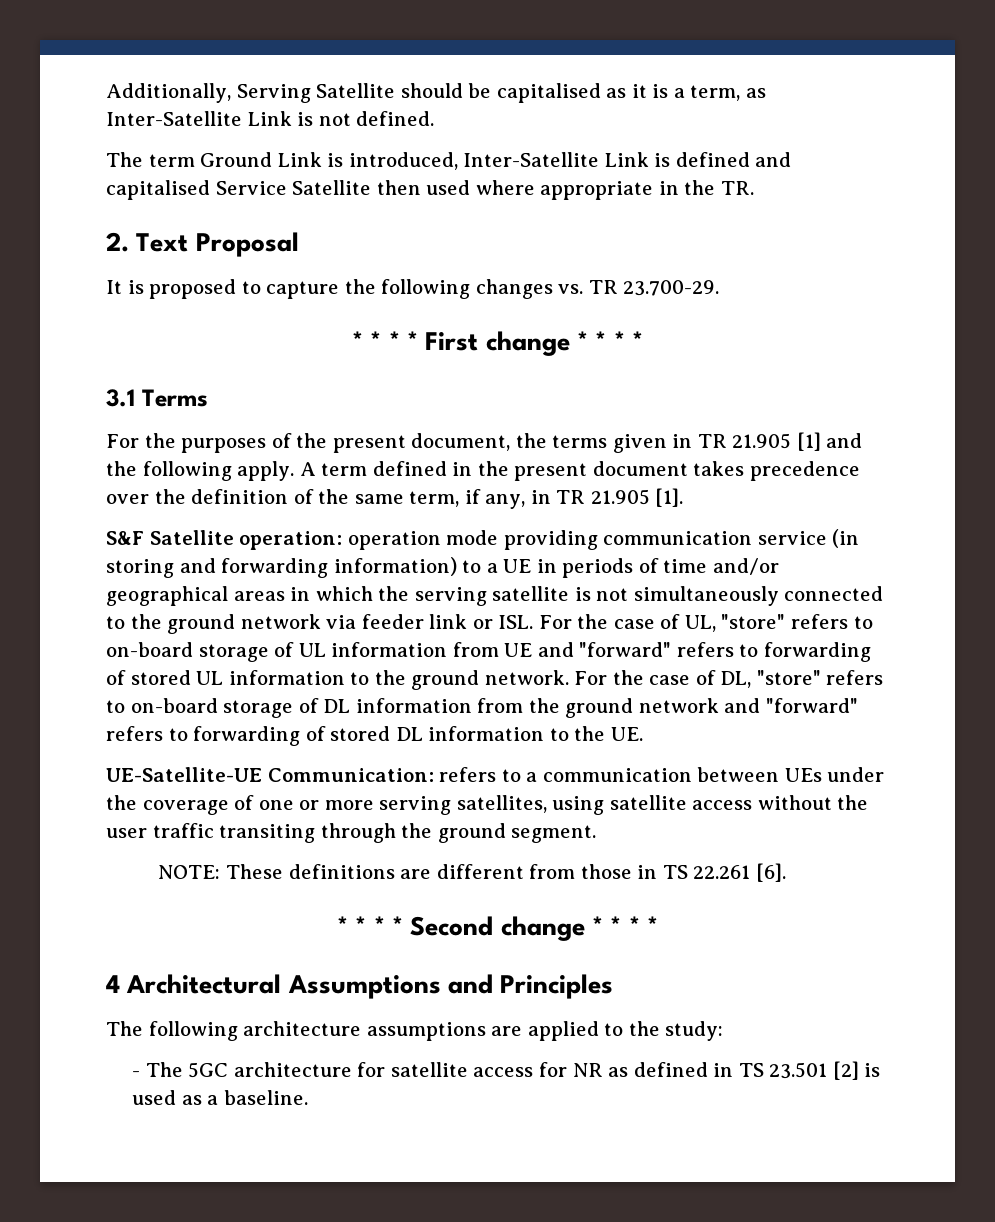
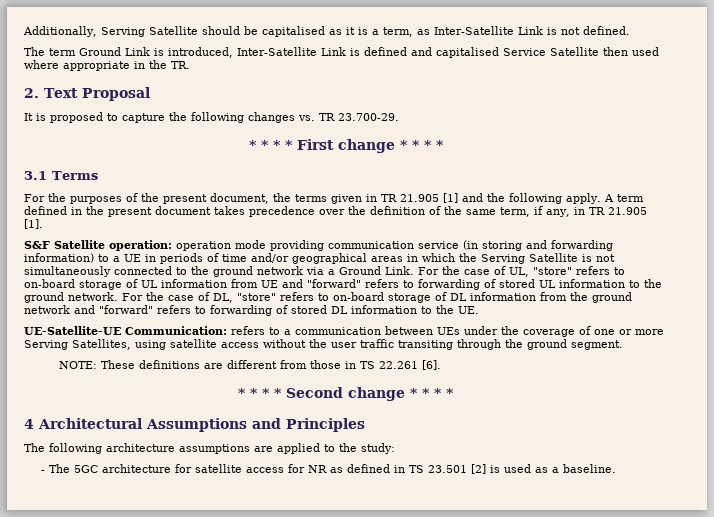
[414,586,570,606] serving satellite -> [481,253,578,264] Serving Satellite
[361,614,534,629] feeder link or ISL. -> [328,266,414,275] a Ground Link.
[379,795,547,815] serving satellites, -> [24,339,131,350] Serving Satellites,

